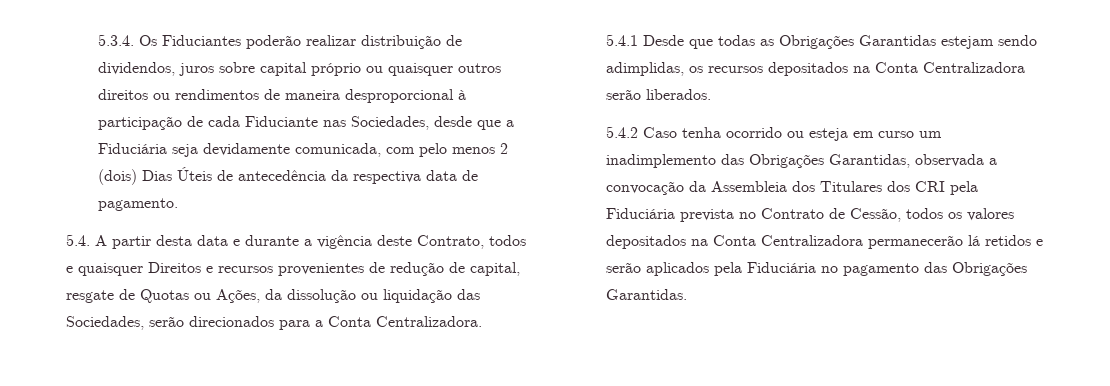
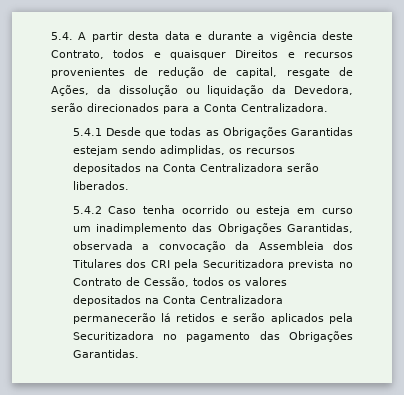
[97,34,462,49] [97,62,501,76] [97,89,466,103] [97,116,514,130] [97,143,508,157] [97,167,478,185] [97,198,178,211] 5.3.4. Os Fiduciantes poderão realizar distribuição de dividendos, juros sobre capital próprio ou quaisquer outros direitos ou rendimentos de maneira desproporcional à participação de cada Fiduciante nas Sociedades, desde que a Fiduciária seja devidamente comunicada, com pelo menos 2 (dois) Dias Úteis de antecedência da respectiva data de pagamento. // -> (51, 36) none
[140,289,211,303] Quotas ou -> (353, 71) none
[457,289,480,300] [66,316,144,330] das Sociedades, -> [272,85,353,95] da Devedora,
[605,208,675,219] Fiduciária -> [202,259,284,268] Securitizadora
[746,262,816,273] Fiduciária -> [72,331,154,340] Securitizadora

